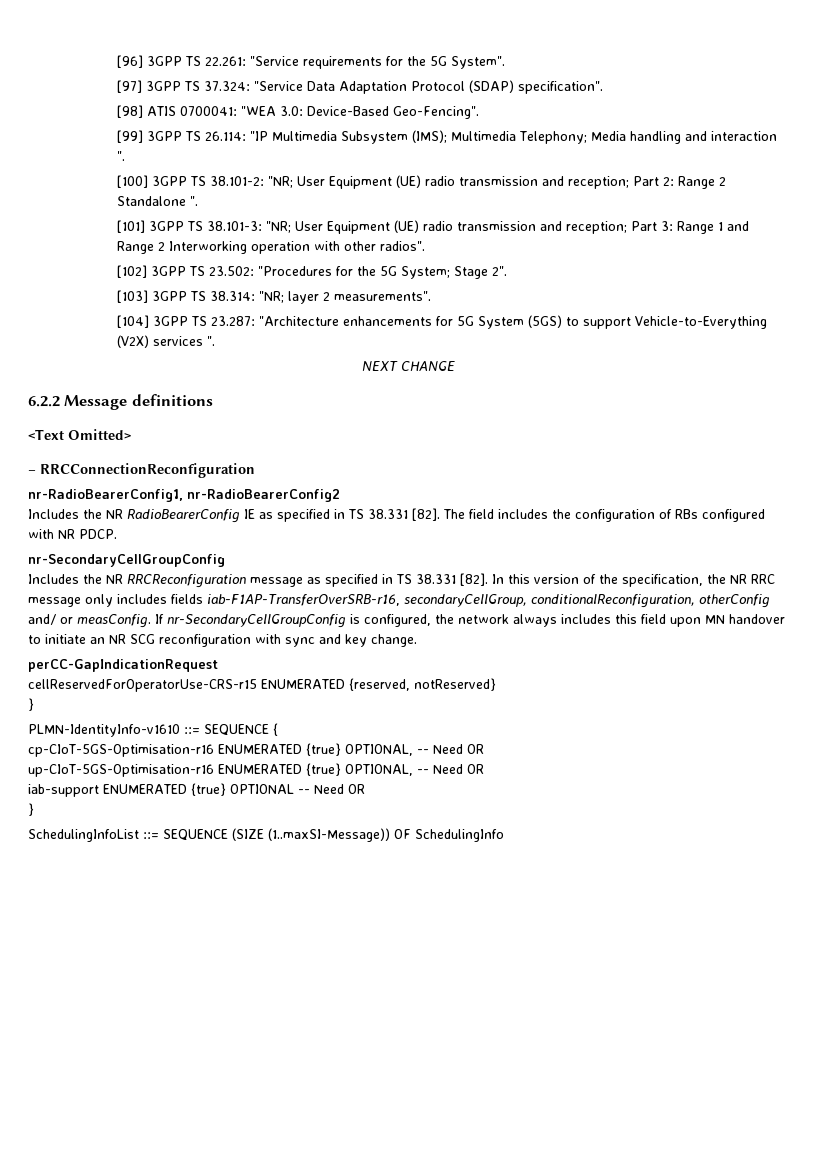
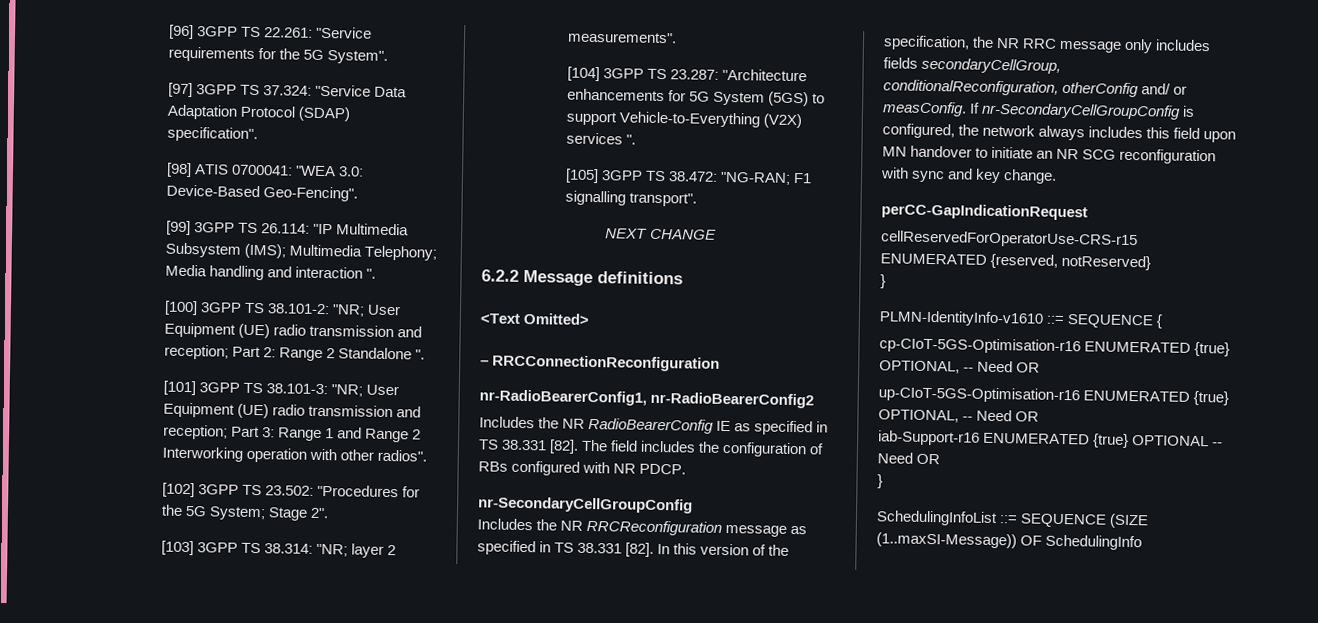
(216, 341) none -> [564,168,812,185] [564,190,697,207] // [105] 3GPP TS 38.472: "NG-RAN; F1 signalling transport".
[207,594,400,606] iab-F1AP-TransferOverSRB-r16, -> (918, 63) none
[28,784,99,797] iab-support -> [878,430,980,446] iab-Support-r16

